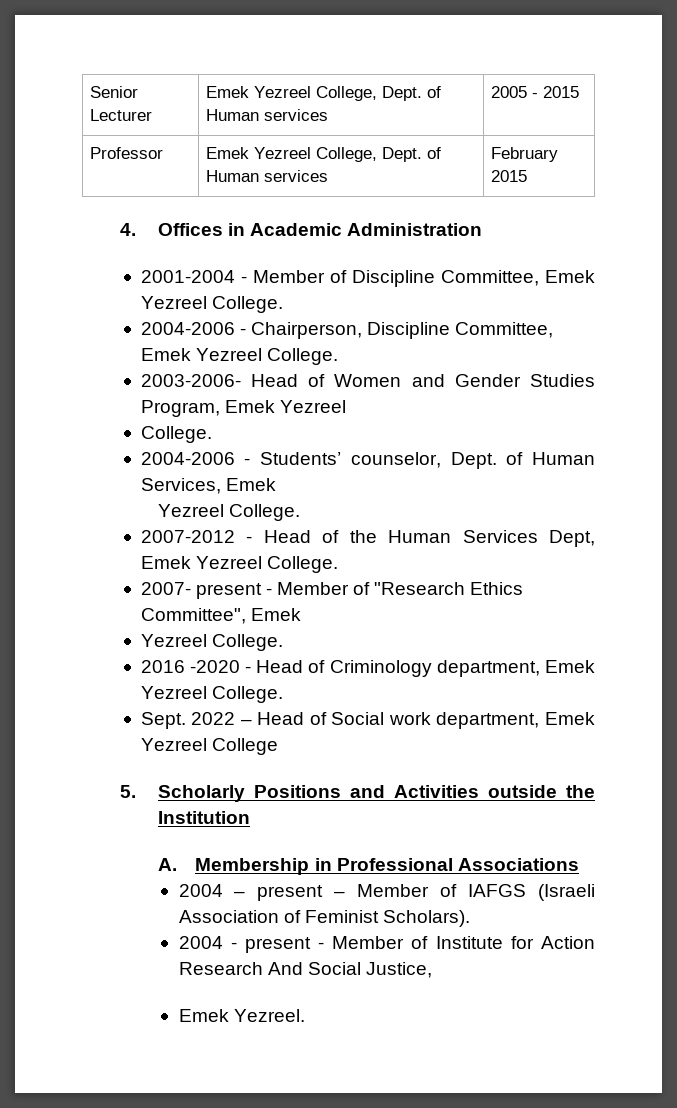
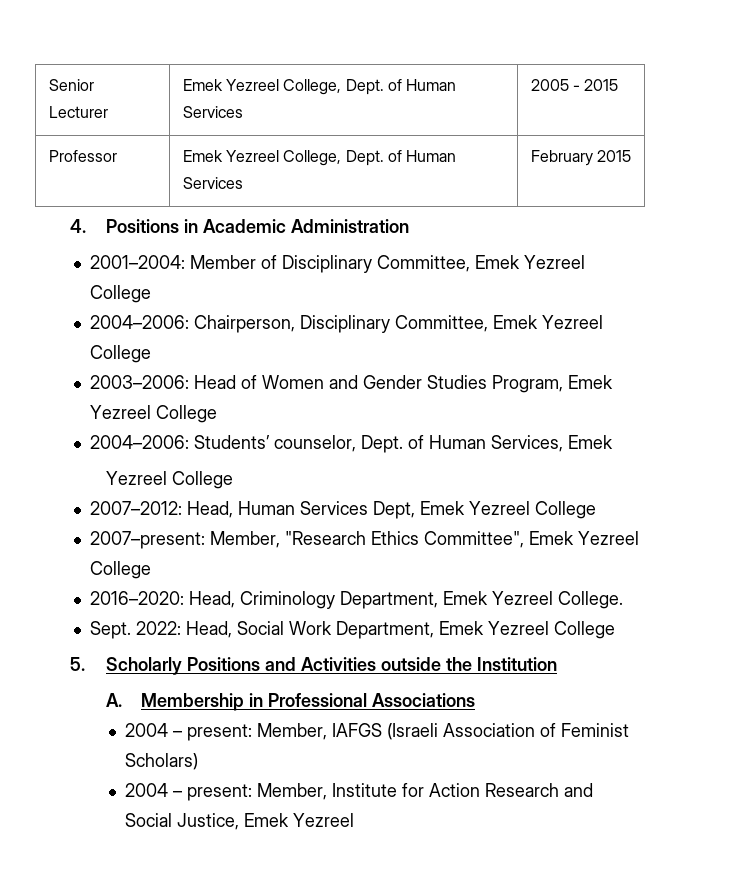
[263,109,328,121] services -> [182,106,243,118] Services
[263,170,328,182] services -> [182,177,243,189] Services
[157,223,223,236] Offices -> [105,219,179,233] Positions
[140,270,595,287] [140,296,283,313] [140,322,554,339] [140,348,338,365] [140,374,241,387] 2001-2004 - Member of Discipline Committee, Emek Yezreel College. // 2004-2006 - Chairperson, Discipline Committee, Emek Yezreel College. // 2003-2006- -> [90,255,586,273] [90,285,152,303] [90,315,604,333] [90,345,152,363] [90,375,190,389] 2001–2004: Member of Disciplinary Committee, Emek Yezreel College // 2004–2006: Chairperson, Disciplinary Committee, Emek Yezreel College // 2003–2006:
[140,426,212,443] [140,452,251,465] // College. // 2004-2006 - -> [156,405,218,423] [90,435,190,449] College // 2004–2006:
[228,504,300,521] [140,530,377,543] College. // 2007-2012 - Head of the -> [171,471,233,489] [90,501,234,518] College // 2007–2012: Head,
[266,556,338,573] [140,582,524,599] [140,608,301,624] [140,634,283,651] [140,660,595,677] [140,686,283,703] [140,712,540,729] College. // 2007- present - Member of "Research Ethics Committee", Emek // Yezreel College. // 2016 -2020 - Head of Criminology department, Emek Yezreel College. // Sept. 2022 – Head of Social work department, -> [535,501,597,519] [90,531,640,549] [90,561,152,579] [90,591,624,609] [90,621,435,639] College // 2007–present: Member, "Research Ethics Committee", Emek Yezreel College // 2016–2020: Head, Criminology Department, Emek Yezreel College. // Sept. 2022: Head, Social Work Department,
[257,884,458,901] present – Member of -> [187,723,328,741] present: Member,
[382,910,470,927] [178,936,429,953] Scholars). // 2004 - present - Member of -> [125,753,199,770] [125,783,328,801] Scholars) // 2004 – present: Member,
[267,962,303,975] And -> [564,783,594,797] and
[178,1009,305,1022] // Emek Yezreel. -> [244,813,355,827] Emek Yezreel

